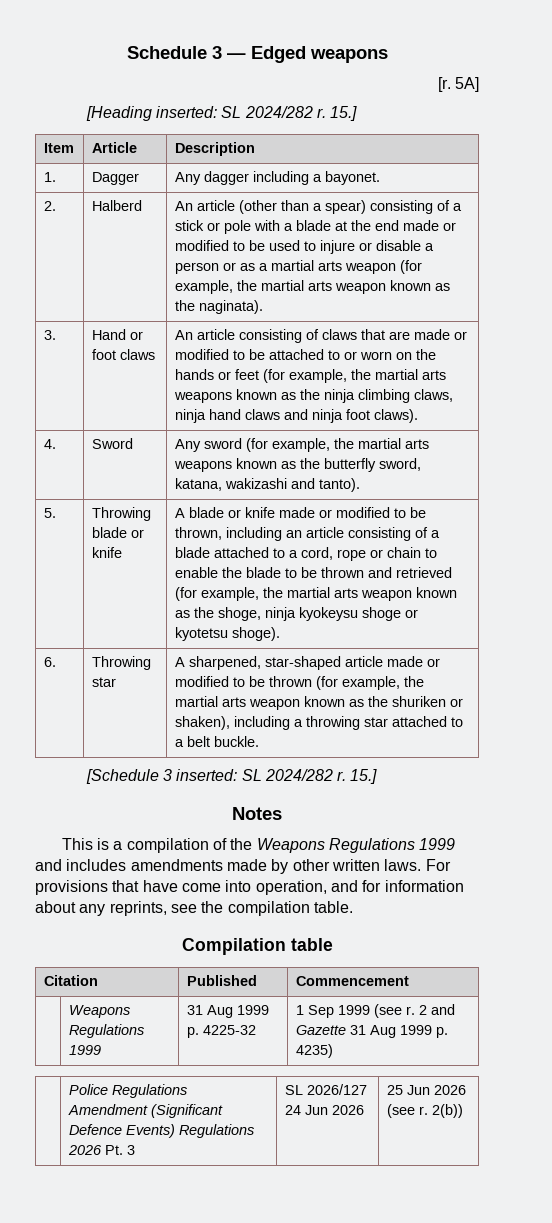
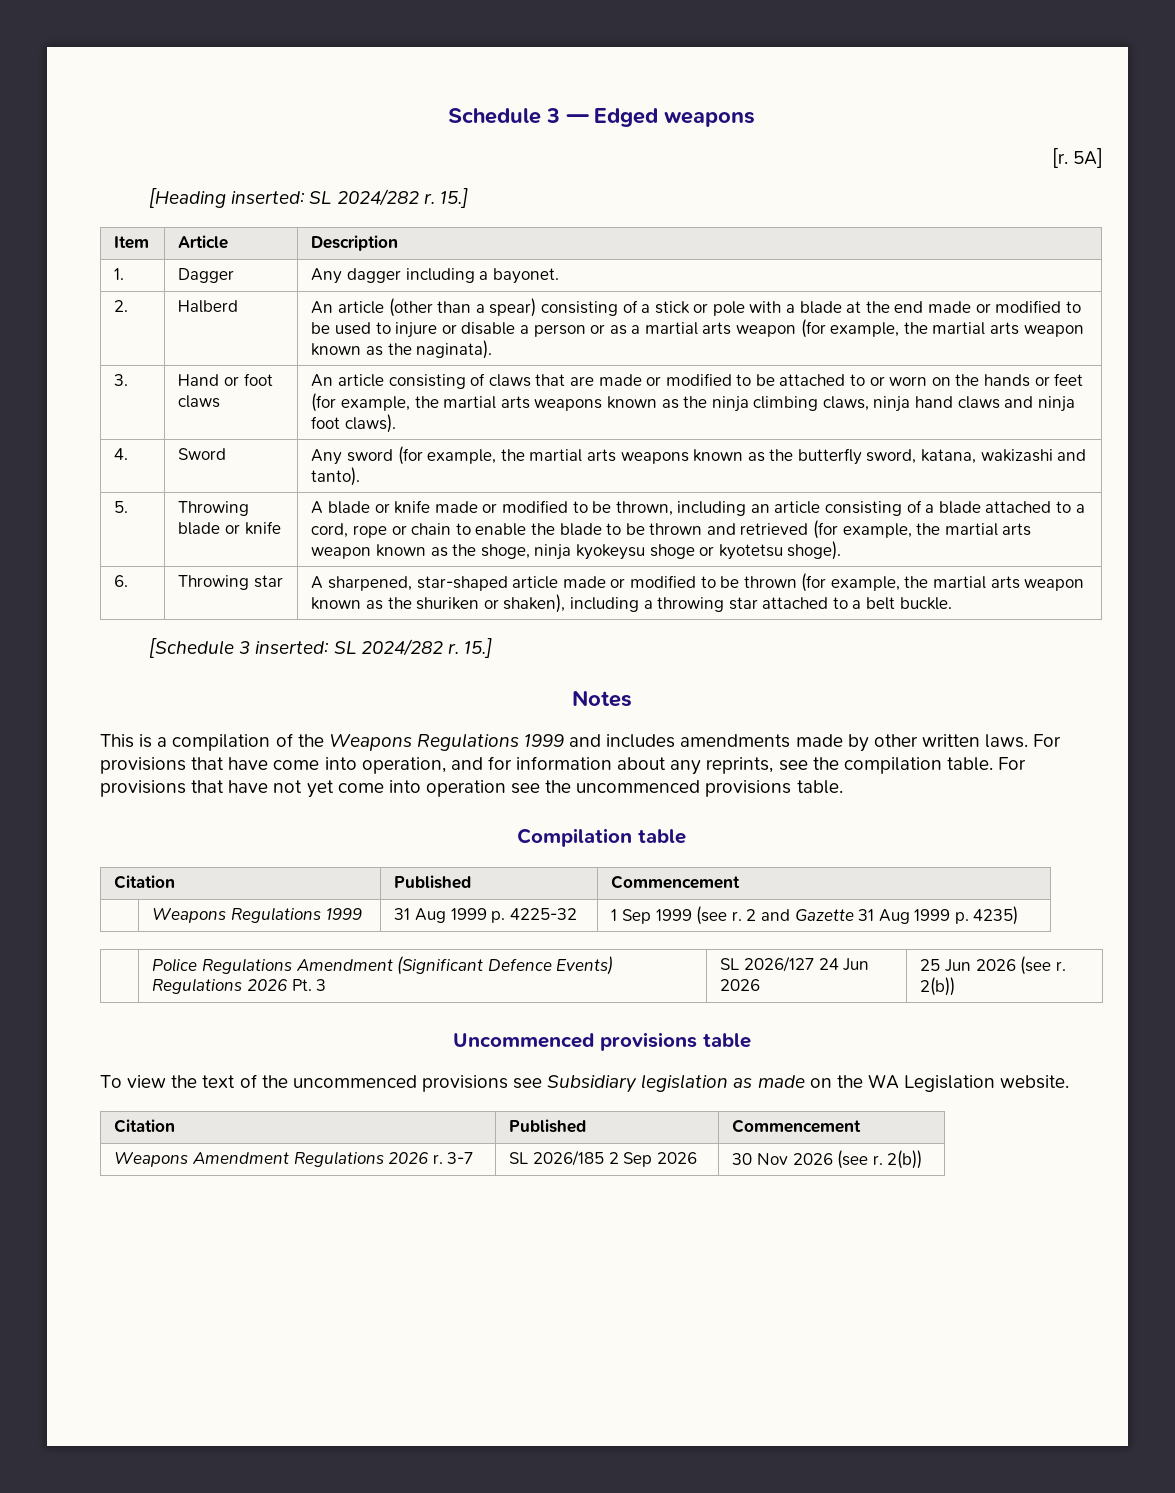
(353, 907) none -> [998,757,1027,770] [100,780,843,798] For provisions that have not yet come into operation see the uncommenced provisions table.
(463, 1111) none -> [452,1032,751,1051] [100,1074,1070,1093] [114,1119,176,1133] [509,1119,587,1133] [732,1119,862,1133] [114,1151,474,1167] [509,1150,697,1167] [732,1150,923,1169] // Uncommenced provisions table // To view the text of the uncommenced provisions see Subsidiary legislation as made on the WA Legislation website. // Citation | Published | Commencement // Weapons Amendment Regulations 2026 r. 3-7 | SL 2026/185 2 Sep 2026 | 30 Nov 2026 (see r. 2(b))

